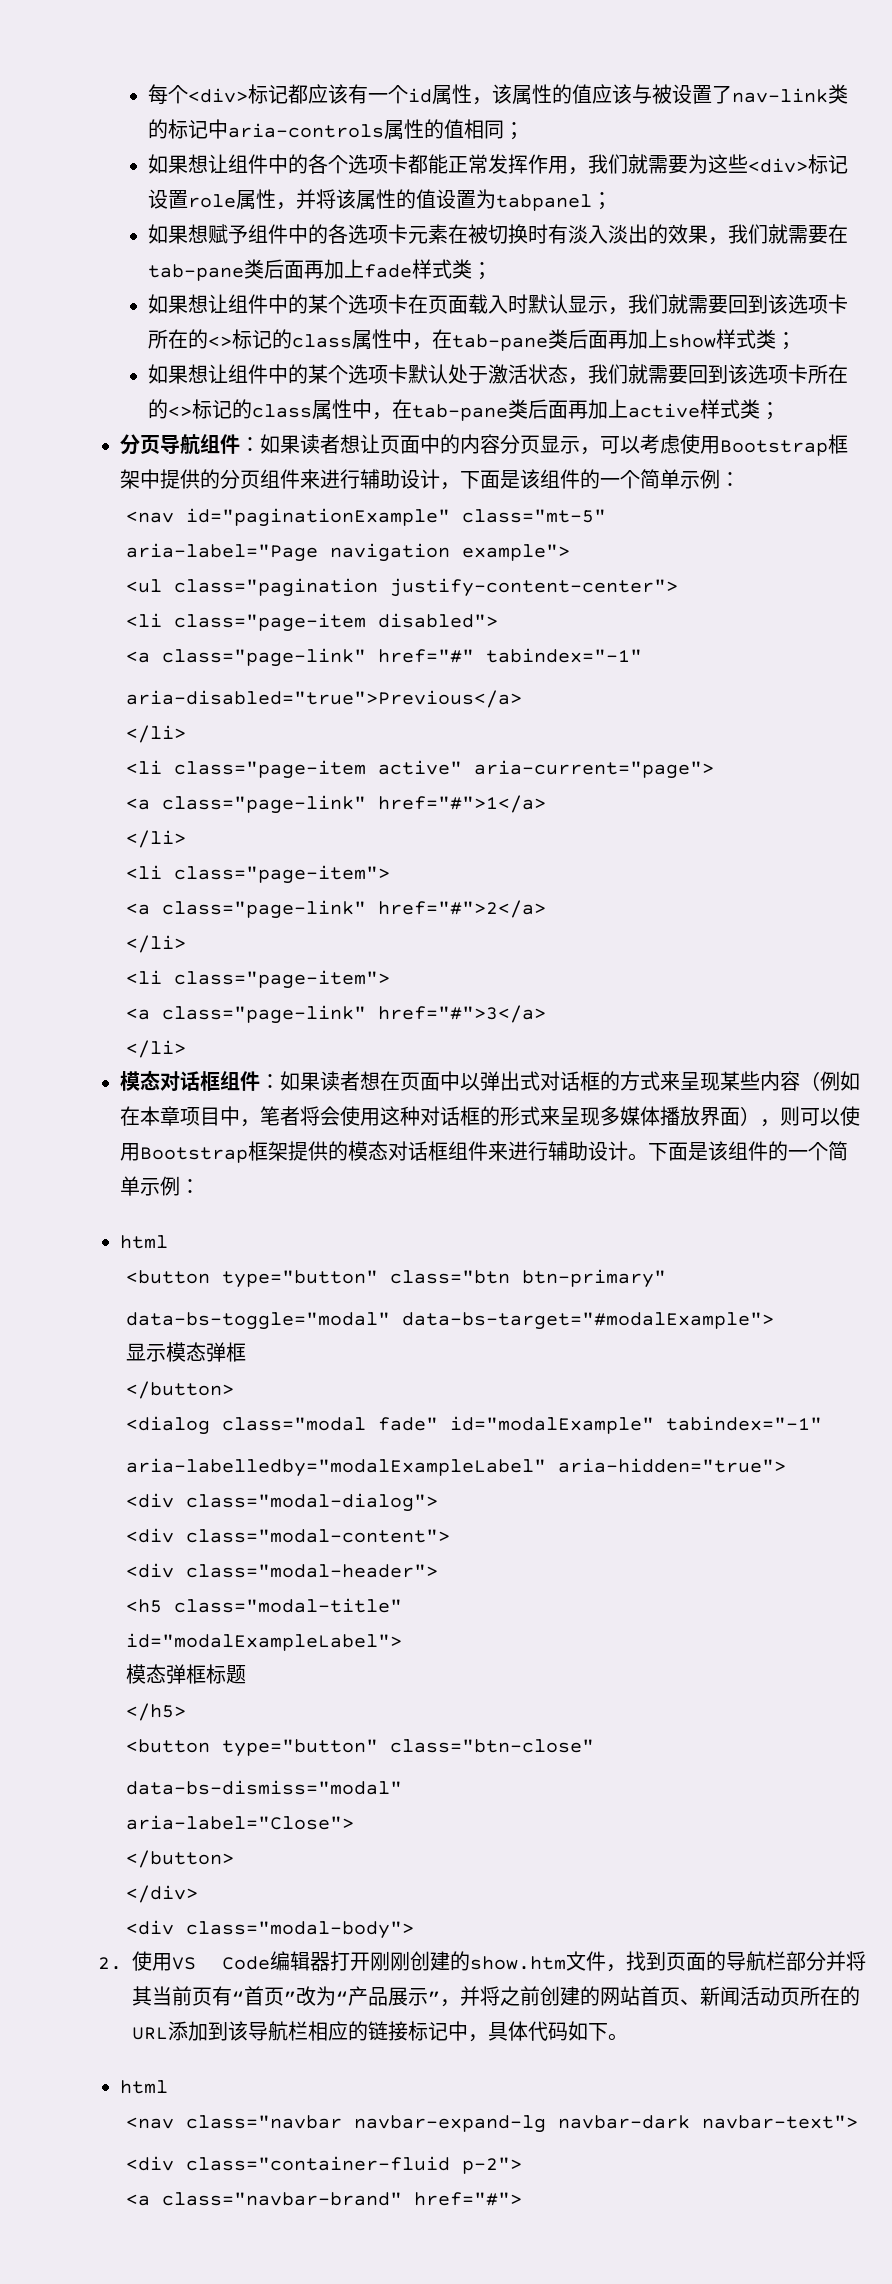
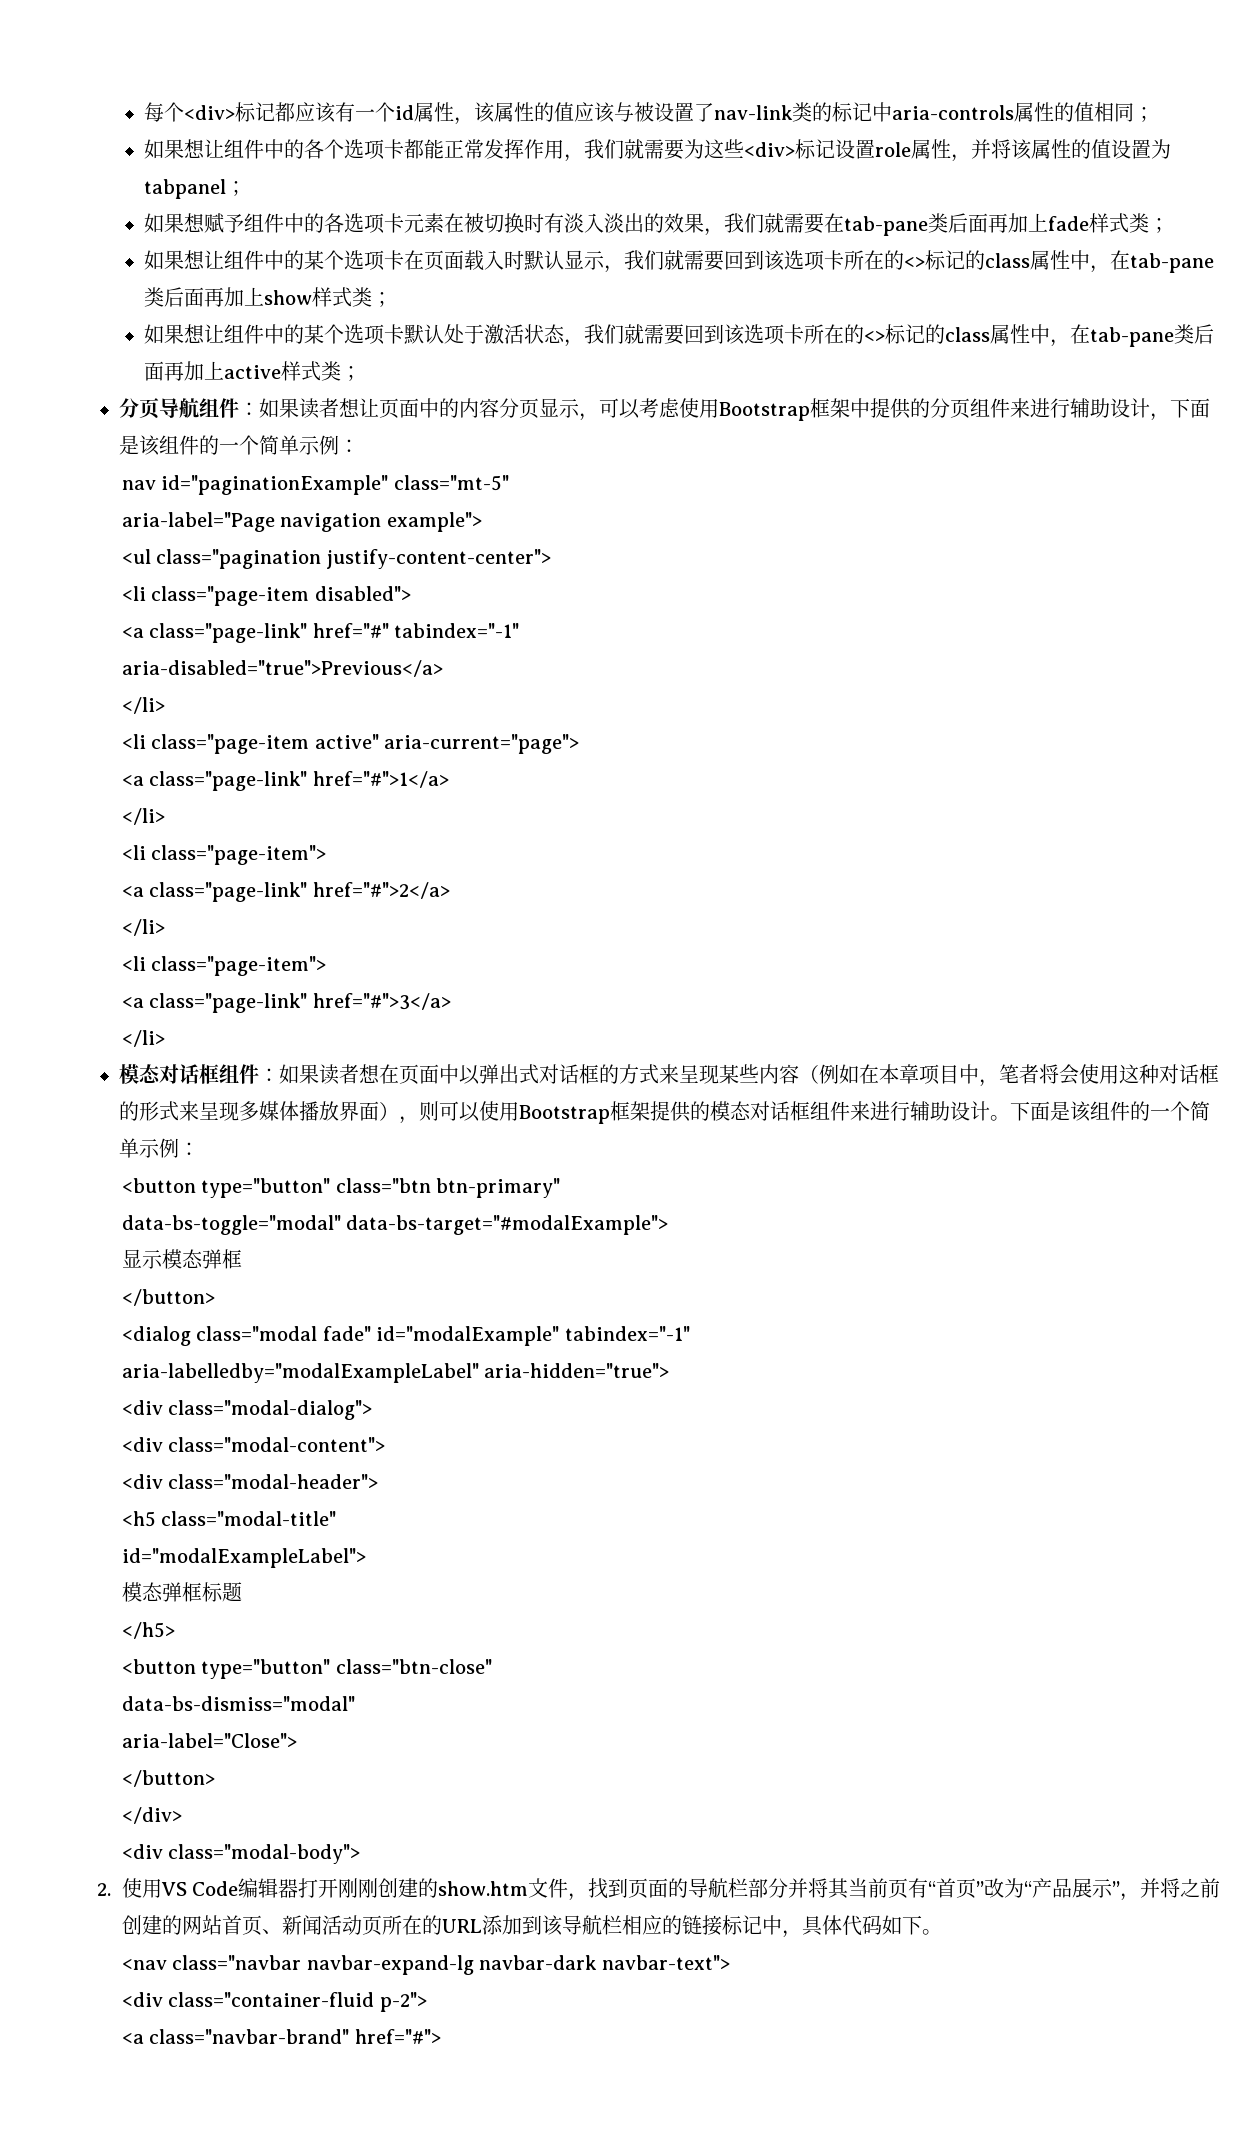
[126,511,175,523] <nav -> [121,480,156,490] nav
[120,1235,168,1249] // html -> (199, 1149) none
[120,2080,168,2094] // html -> (942, 1932) none

